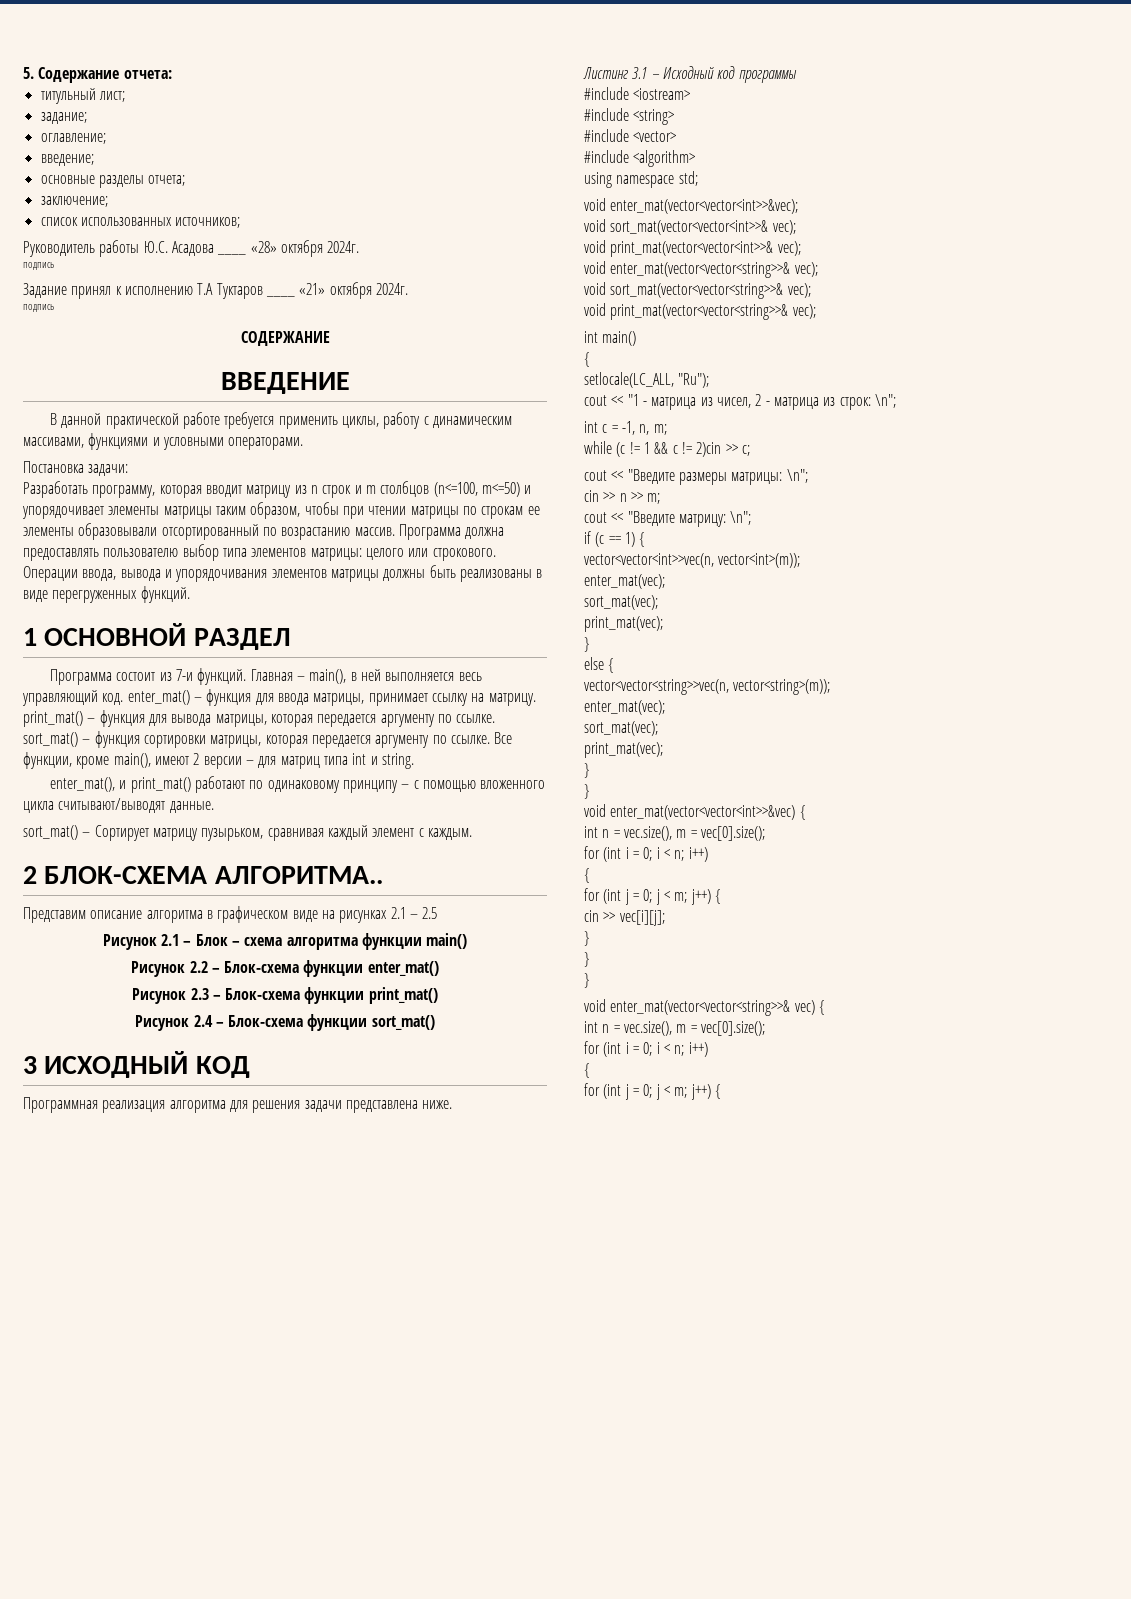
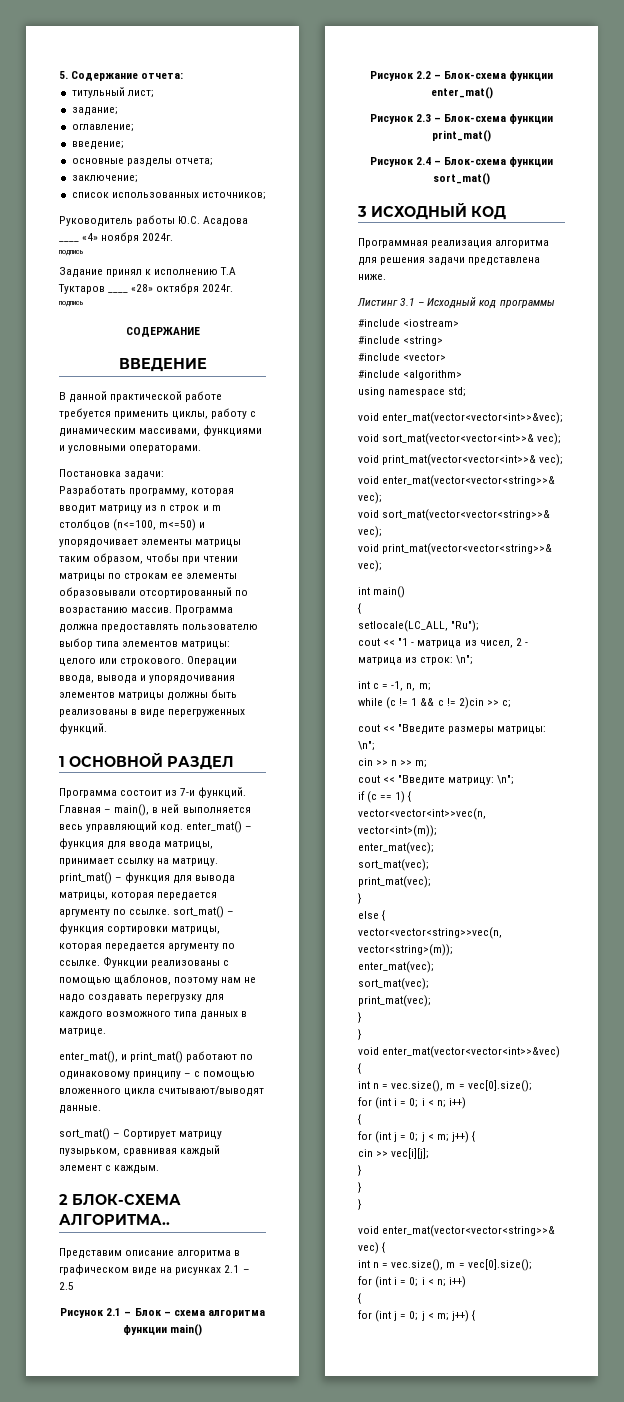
[250,240,323,257] «28» октября -> [82,232,140,243] «4» ноября
[299,283,326,295] «21» -> [131,284,154,292] «28»
[494,732,513,744] [23,752,414,769] Все функции, кроме main(), имеют 2 версии – для матриц типа int и string. -> [103,957,230,968] [59,974,257,985] [59,994,225,1003] [59,1011,248,1020] [59,1028,106,1036] Функции реализованы с помощью щаблонов, поэтому нам не надо создавать перегрузку для каждого возможного типа данных в матрице.

